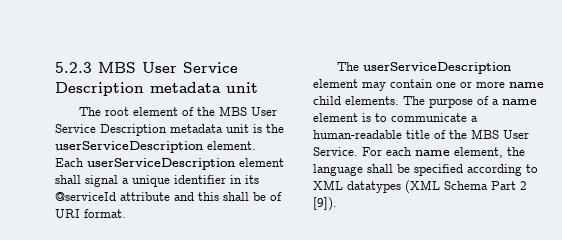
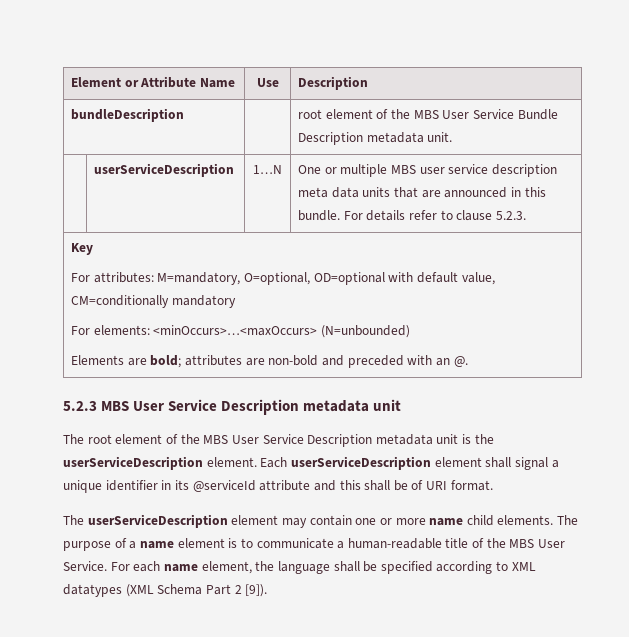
(55, 67) none -> [71,76,236,88] [256,78,279,87] [298,76,369,90] [71,108,185,122] [298,109,558,120] [298,132,453,145] [94,163,235,177] [253,165,282,174] [298,164,558,177] [298,187,546,198] [298,210,527,221] [71,243,94,255] [71,272,495,285] [71,295,236,308] [71,325,411,338] [71,355,468,368] Element or Attribute Name | Use | Description // bundleDescription | | root element of the MBS User Service Bundle Description metadata unit. // | userServiceDescription | 1…N | One or multiple MBS user service description meta data units that are announced in this bundle. For details refer to clause 5.2.3. // Key // For attributes: M=mandatory, O=optional, OD=optional with default value, CM=conditionally mandatory // For elements: <minOccurs>…<maxOccurs> (N=unbounded) // Elements are bold; attributes are non-bold and preceded with an @. //

